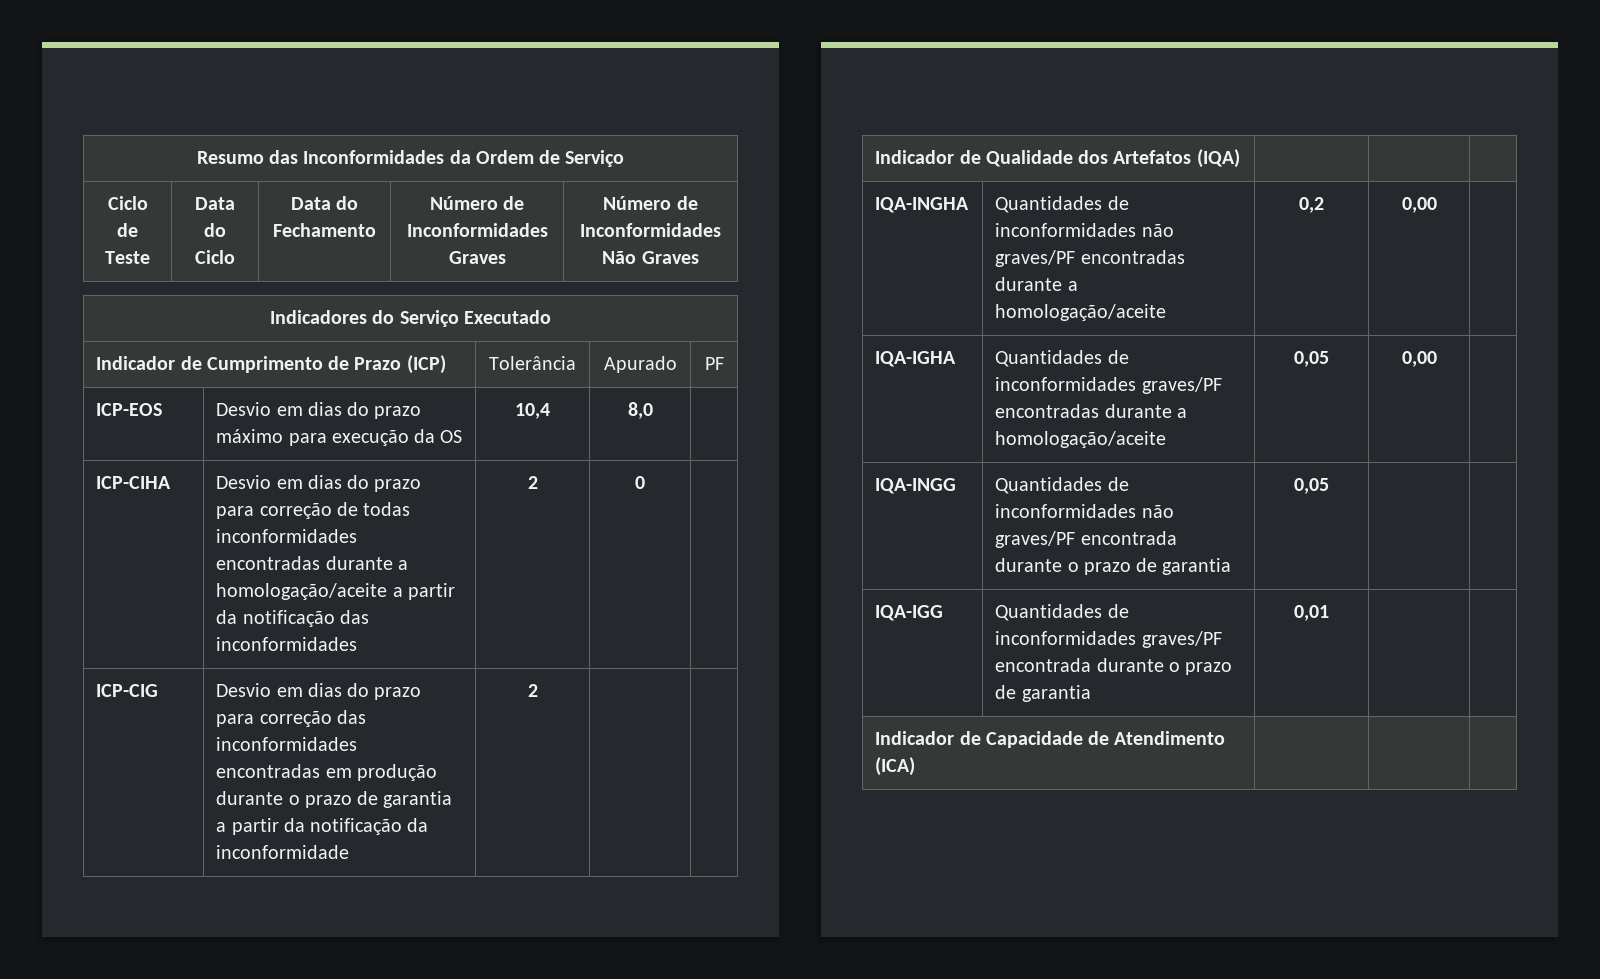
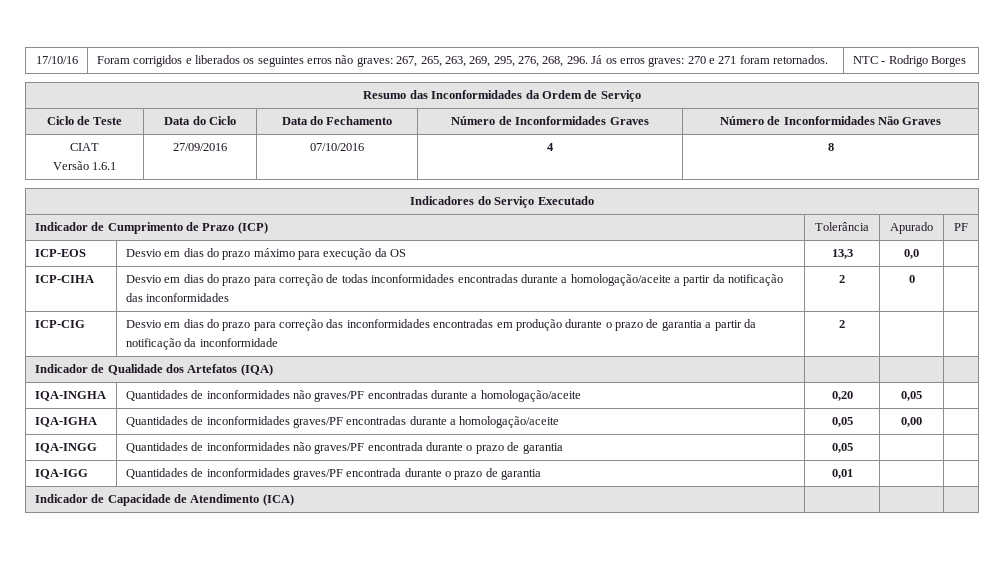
(196, 157) none -> [35,56,78,64] [96,55,829,67] [852,55,966,67] 17/10/16 | Foram corrigidos e liberados os seguintes erros não graves: 267, 265, 263, 269, 295, 276, 268, 296. Já os erros graves: 270 e 271 foram retornados. | NTC - Rodrigo Borges //
(699, 257) none -> [70,143,99,151] [52,161,117,170] [173,143,227,151] [310,143,364,151] [547,143,554,151] [827,143,834,151] // CIAT // Versão 1.6.1 | 27/09/2016 | 07/10/2016 | 4 | 8
[515,403,550,419] [627,402,653,419] 10,4 | 8,0 -> [831,249,853,259] [904,249,919,259] 13,3 | 0,0
[1299,197,1324,213] [1401,197,1437,213] 0,2 | 0,00 -> [831,391,853,401] [901,391,922,401] 0,20 | 0,05

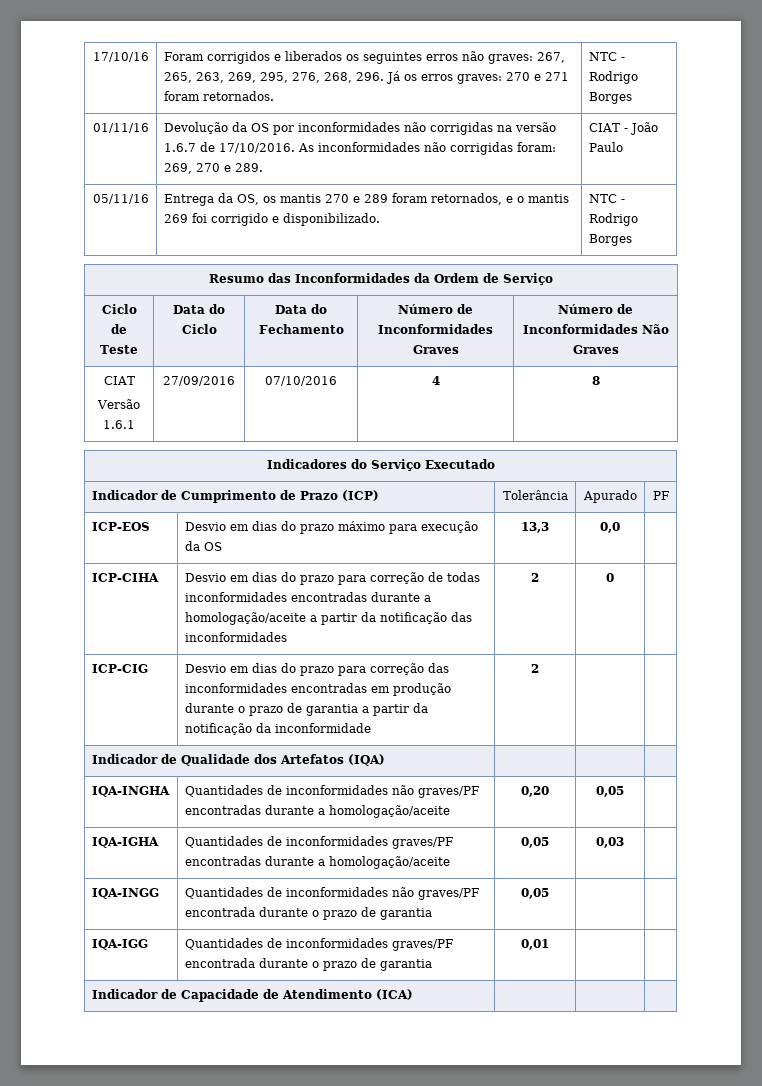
(966, 61) none -> [92,123,149,133] [163,122,556,135] [163,142,556,155] [163,163,263,174] [588,122,658,135] [588,142,623,152] [92,194,149,204] [163,193,569,206] [163,213,380,226] [588,194,625,203] [588,213,638,226] [588,234,632,246] // 01/11/16 | Devolução da OS por inconformidades não corrigidas na versão 1.6.7 de 17/10/2016. As inconformidades não corrigidas foram: 269, 270 e 289. | CIAT - João Paulo // 05/11/16 | Entrega da OS, os mantis 270 e 289 foram retornados, e o mantis 269 foi corrigido e disponibilizado. | NTC - Rodrigo Borges
[901,417,922,427] 0,00 -> [596,837,624,848] 0,03

